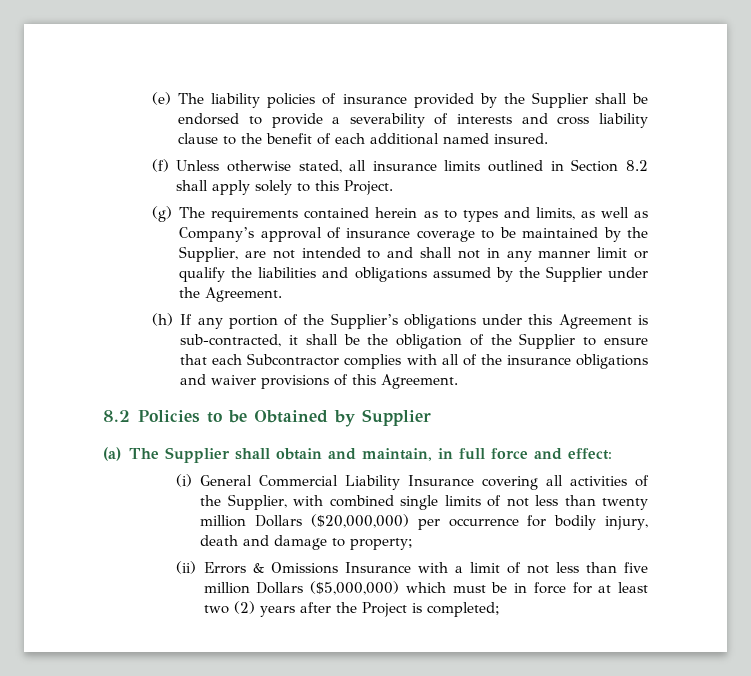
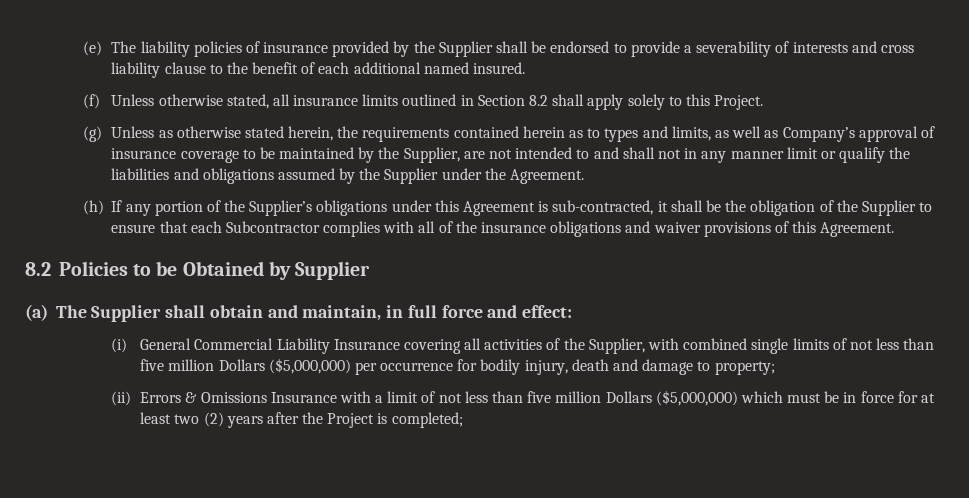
[179,207,206,218] The -> [111,126,359,141] Unless as otherwise stated herein, the
[601,498,648,510] [200,514,410,528] twenty million Dollars ($20,000,000) -> [140,358,351,374] five million Dollars ($5,000,000)

